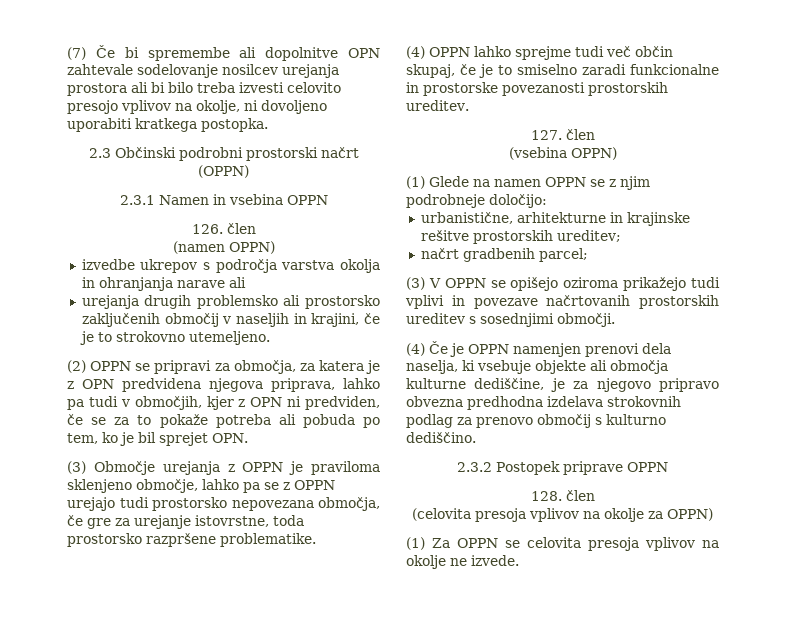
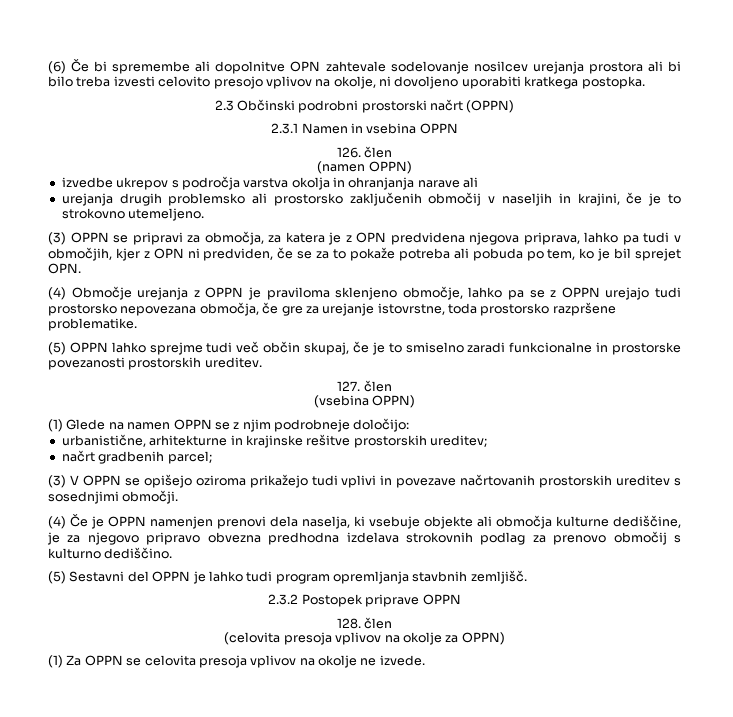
[67,47,86,60] (7) -> [48,61,66,74] (6)
[67,360,86,373] (2) -> [48,232,66,245] (3)
[67,461,86,474] (3) -> [48,287,66,300] (4)
[406,46,425,59] (4) -> [48,342,66,355] (5)
(476, 437) none -> [48,570,527,584] // (5) Sestavni del OPPN je lahko tudi program opremljanja stavbnih zemljišč.

